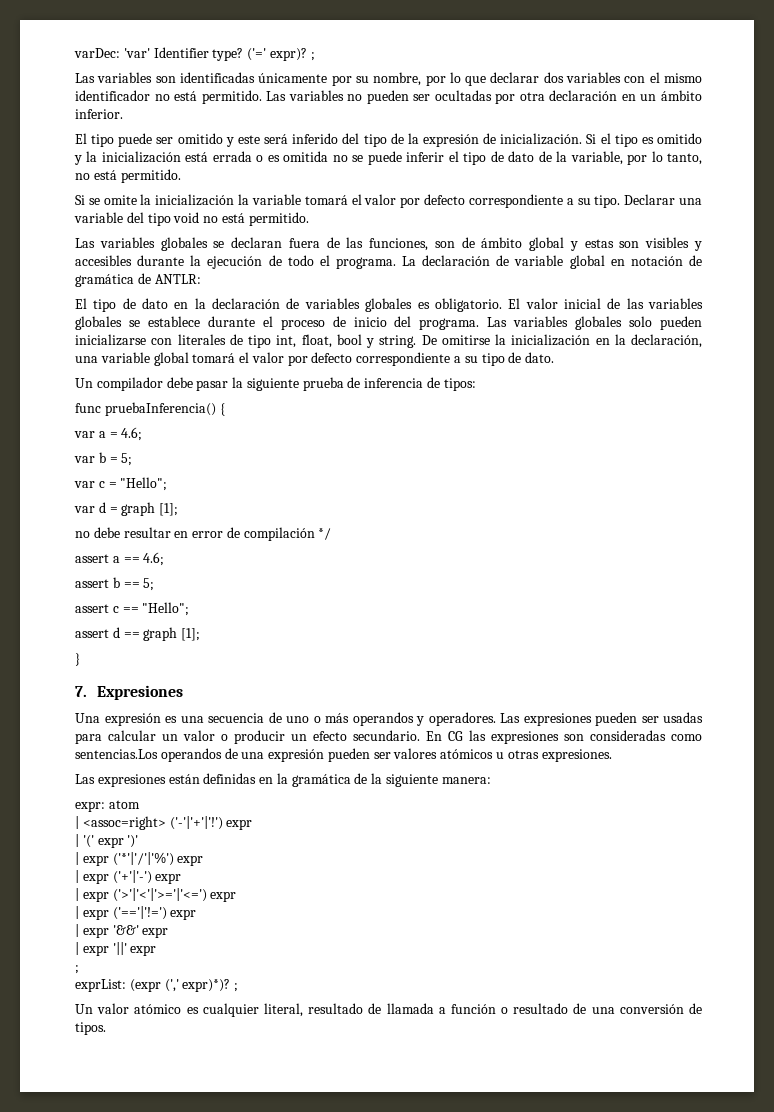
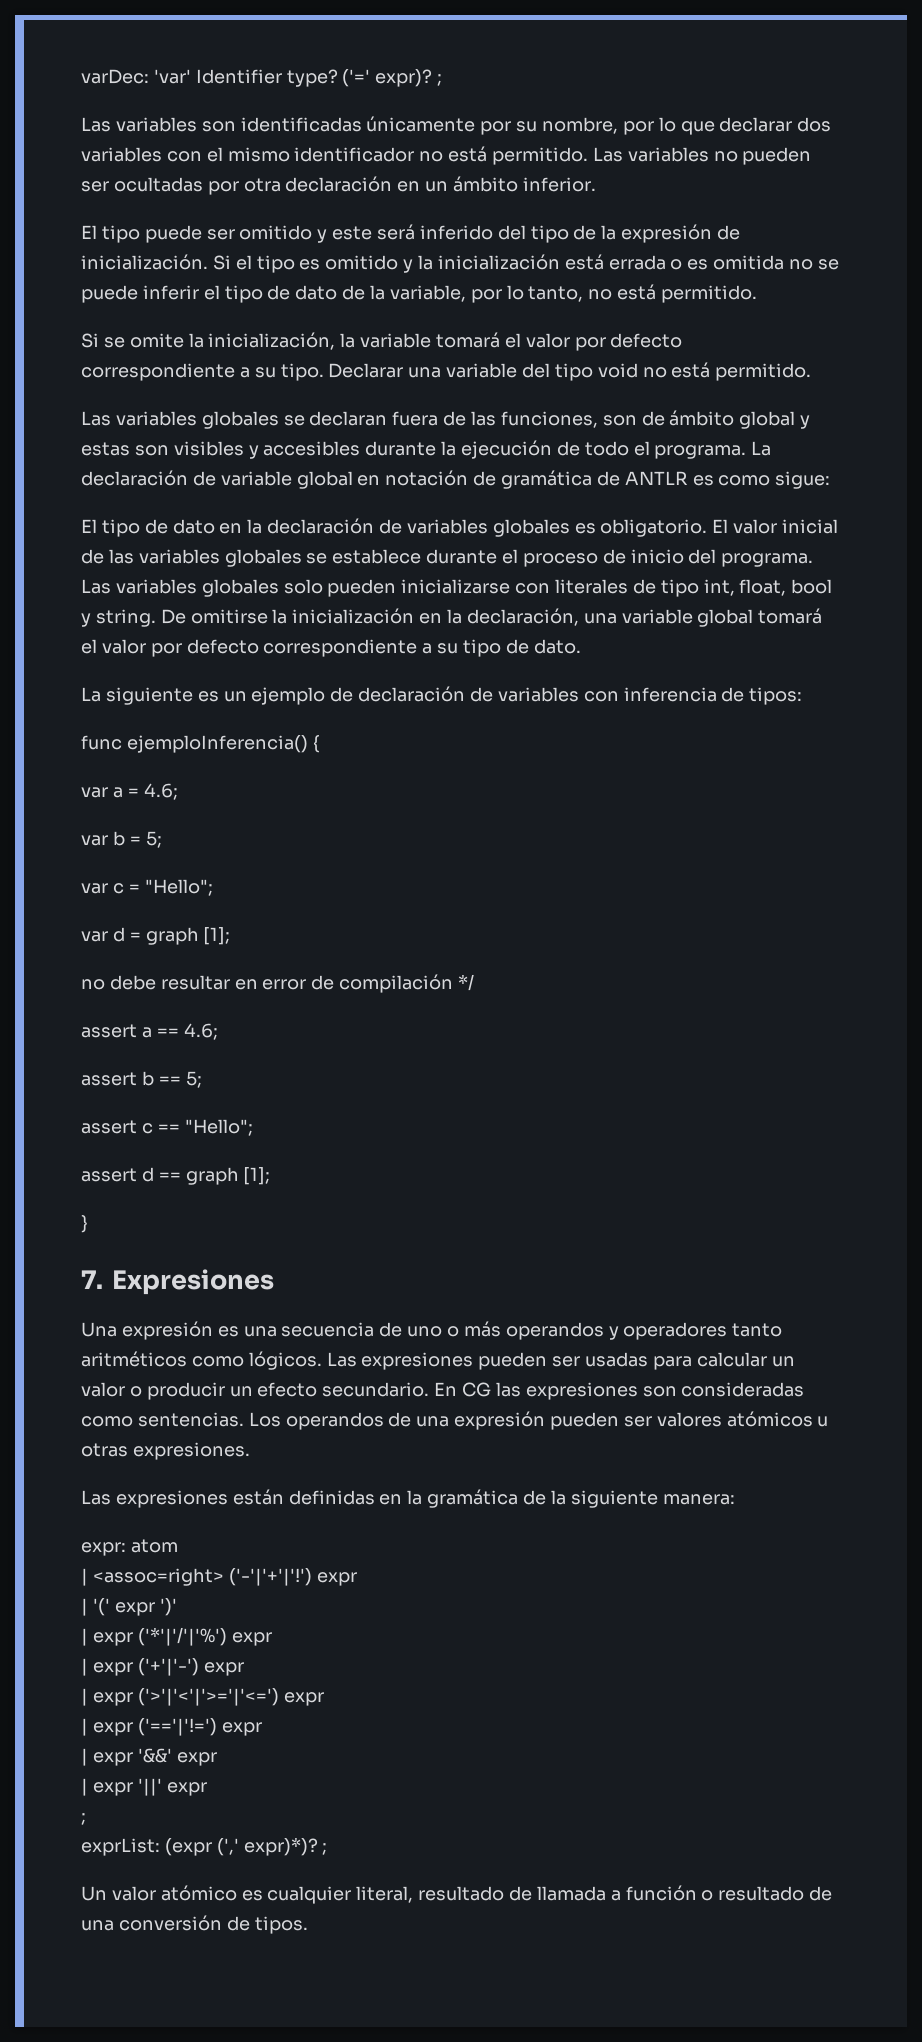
[155,194,235,206] inicialización -> [208,332,336,350] inicialización,
[154,274,201,284] ANTLR: -> [624,471,831,489] ANTLR es como sigue:
[75,377,361,391] Un compilador debe pasar la siguiente prueba de -> [81,686,619,705] La siguiente es un ejemplo de declaración de variables con
[104,402,216,416] pruebaInferencia() -> [126,735,308,753] ejemploInferencia()
[428,712,496,726] operadores. -> [623,1322,783,1340] [81,1351,322,1370] operadores tanto aritméticos como lógicos.
[75,749,158,759] sentencias.Los -> [137,1412,281,1427] sentencias. Los

